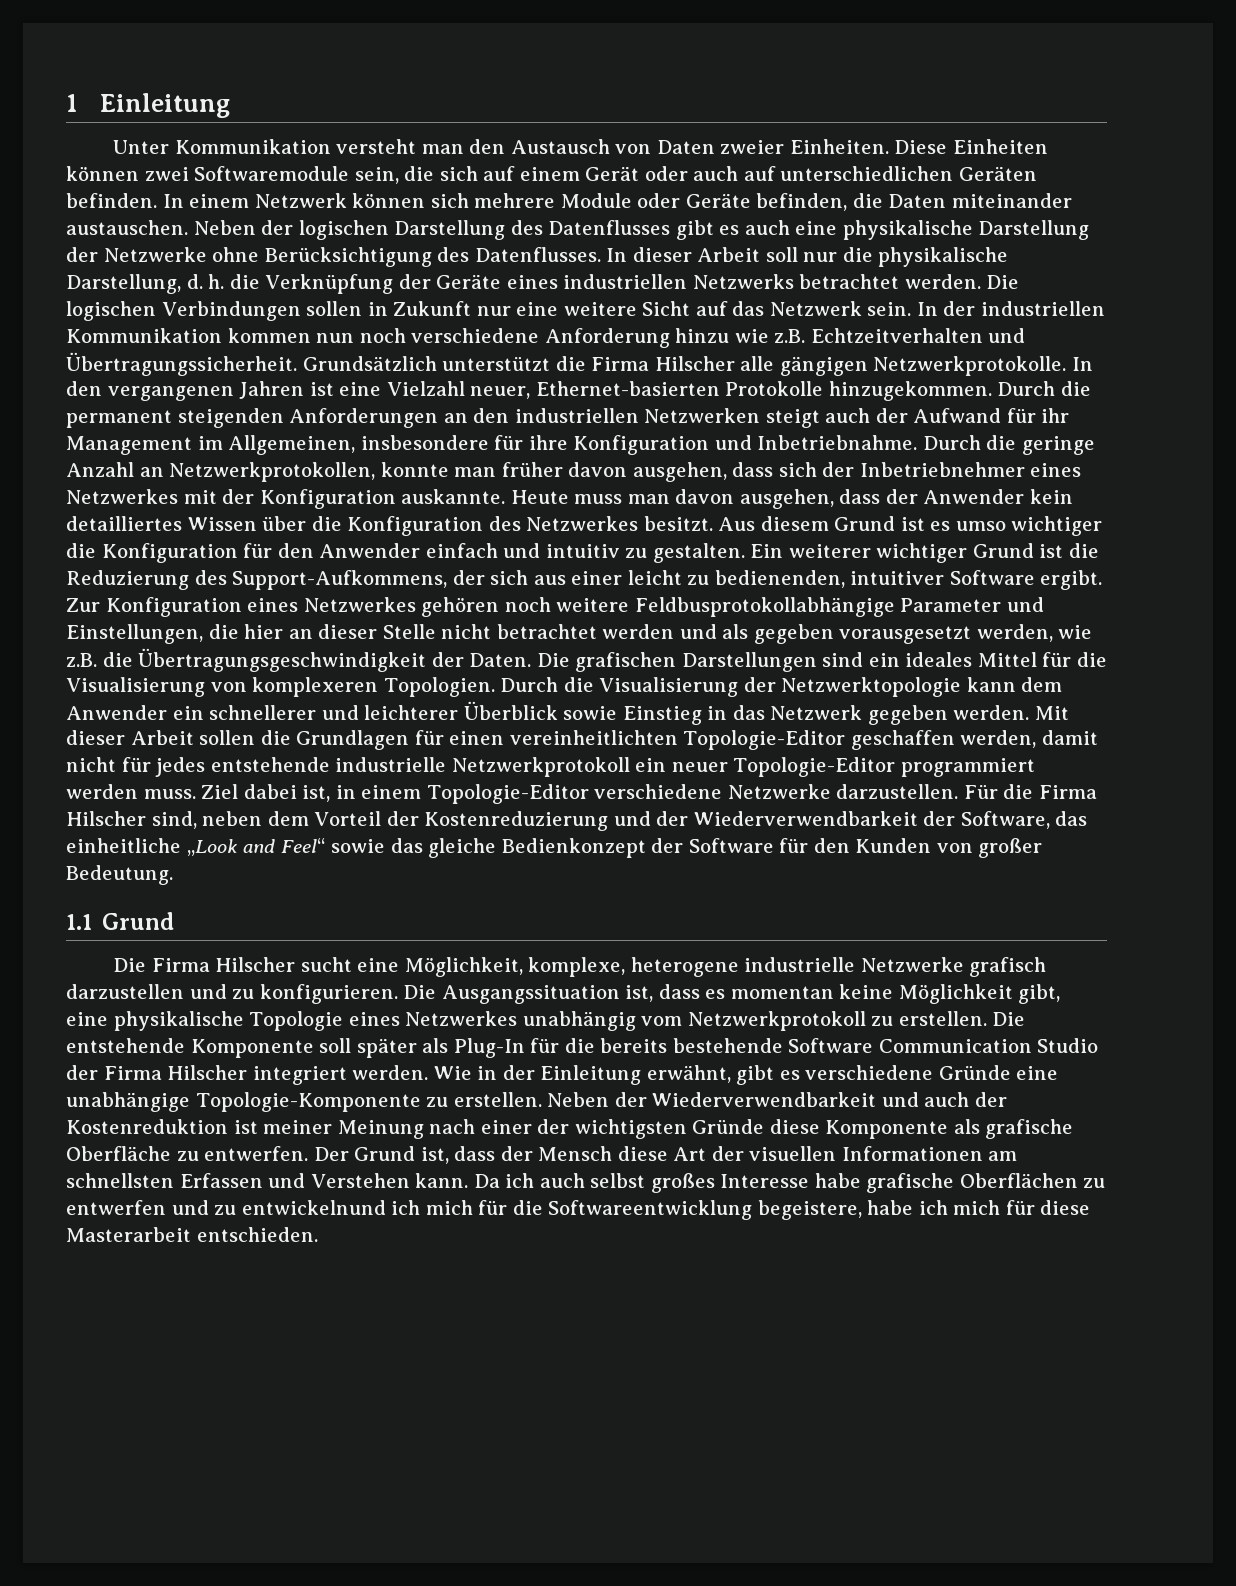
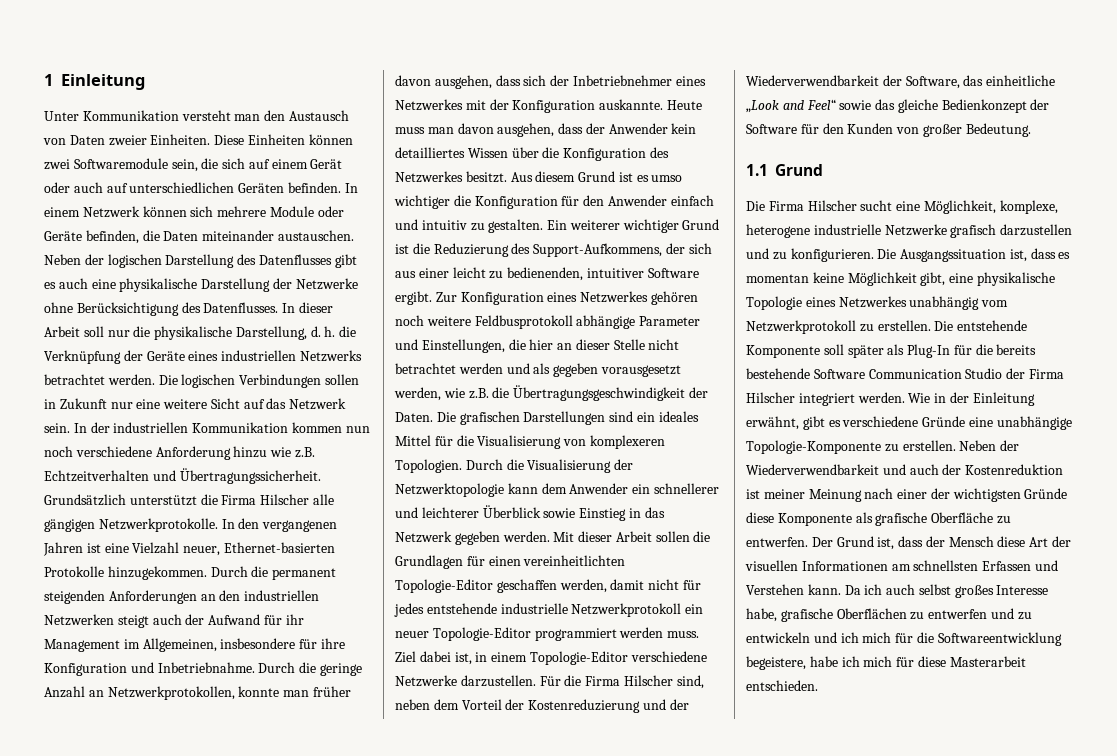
[634,597,895,617] Feldbusprotokollabhängige -> [474,315,636,329] Feldbusprotokoll abhängige
[814,1173,861,1188] habe -> [746,608,777,622] habe,
[241,1200,386,1215] entwickelnund -> [746,632,837,643] entwickeln und

